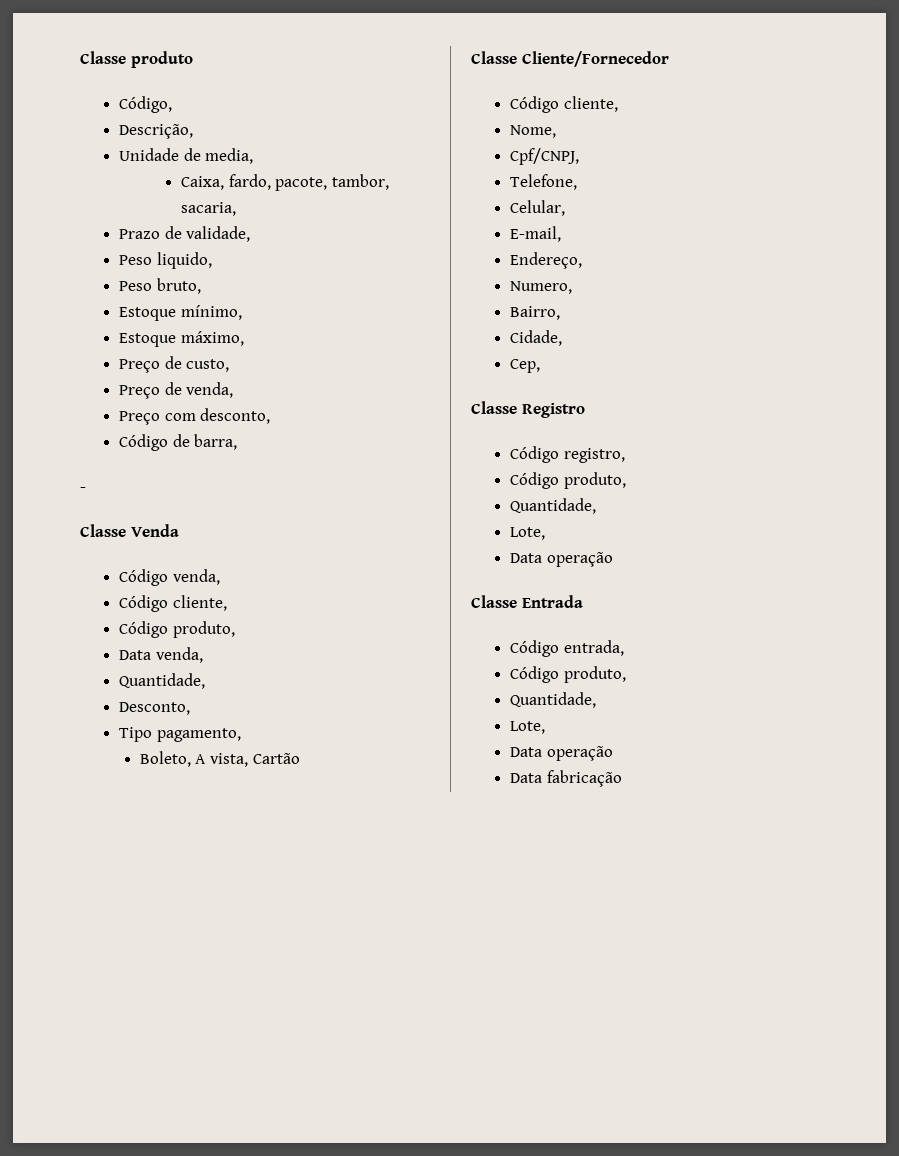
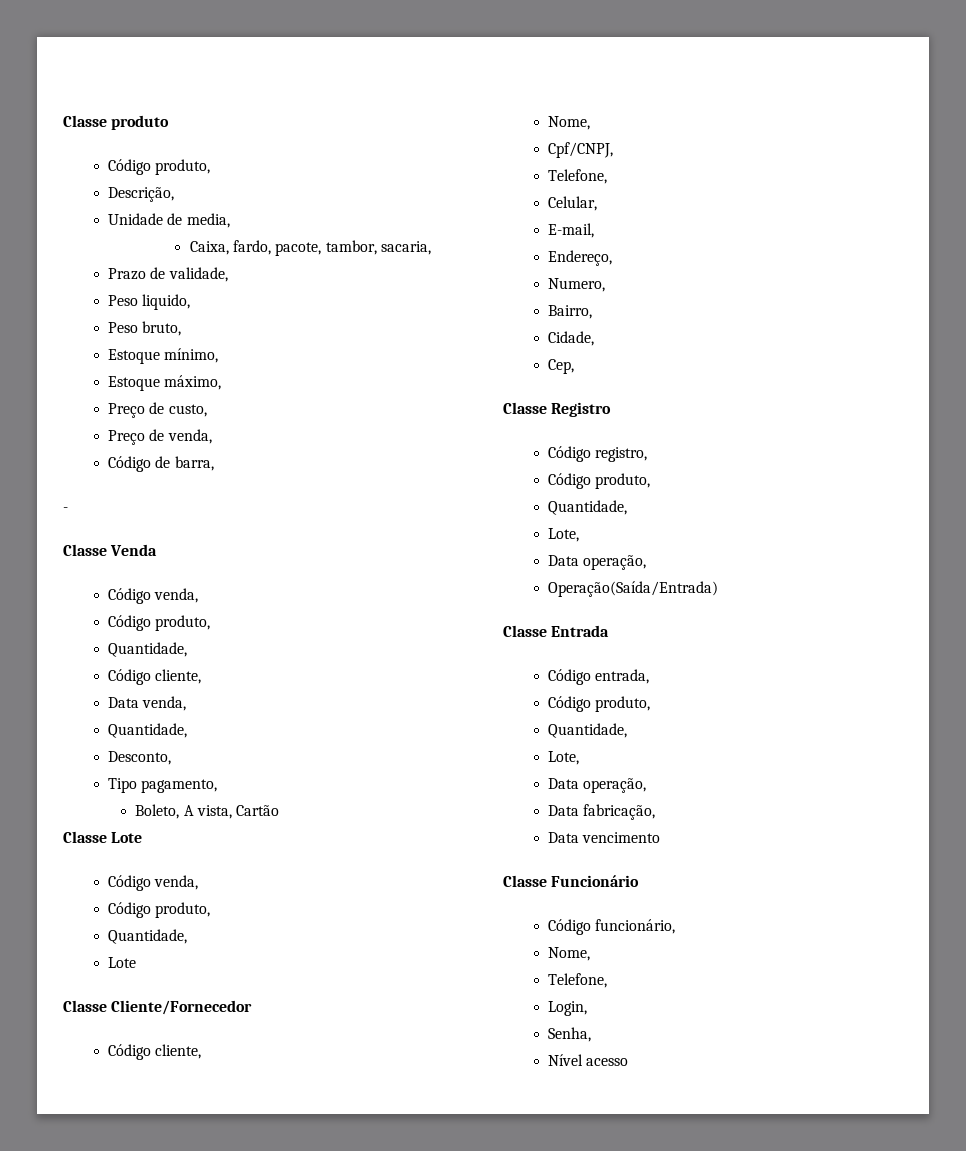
[119,96,173,113] Código, -> [107,159,211,175] Código produto,
[119,408,271,425] // Preço com desconto, -> (212, 436) none
[172,595,227,611] [119,621,235,638] cliente, // Código produto, -> [155,615,211,631] [107,642,187,657] [107,669,202,685] produto, // Quantidade, // Código cliente,
(300, 758) none -> [63,831,143,843] [107,875,199,891] [107,902,211,918] [107,929,187,944] [107,957,136,968] // Classe Lote // Código venda, // Código produto, // Quantidade, // Lote
[546,552,613,567] operação -> [583,555,647,570] [547,581,718,597] operação, // Operação(Saída/Entrada)
[546,746,613,761] [510,770,622,787] operação // Data fabricação -> [583,778,647,793] [547,804,656,820] [547,832,661,843] [503,875,640,887] [547,919,676,935] [547,947,590,961] [547,973,607,988] [547,1001,587,1016] [547,1027,591,1042] [547,1054,629,1066] operação, // Data fabricação, // Data vencimento // Classe Funcionário // Código funcionário, // Nome, // Telefone, // Login, // Senha, // Nível acesso

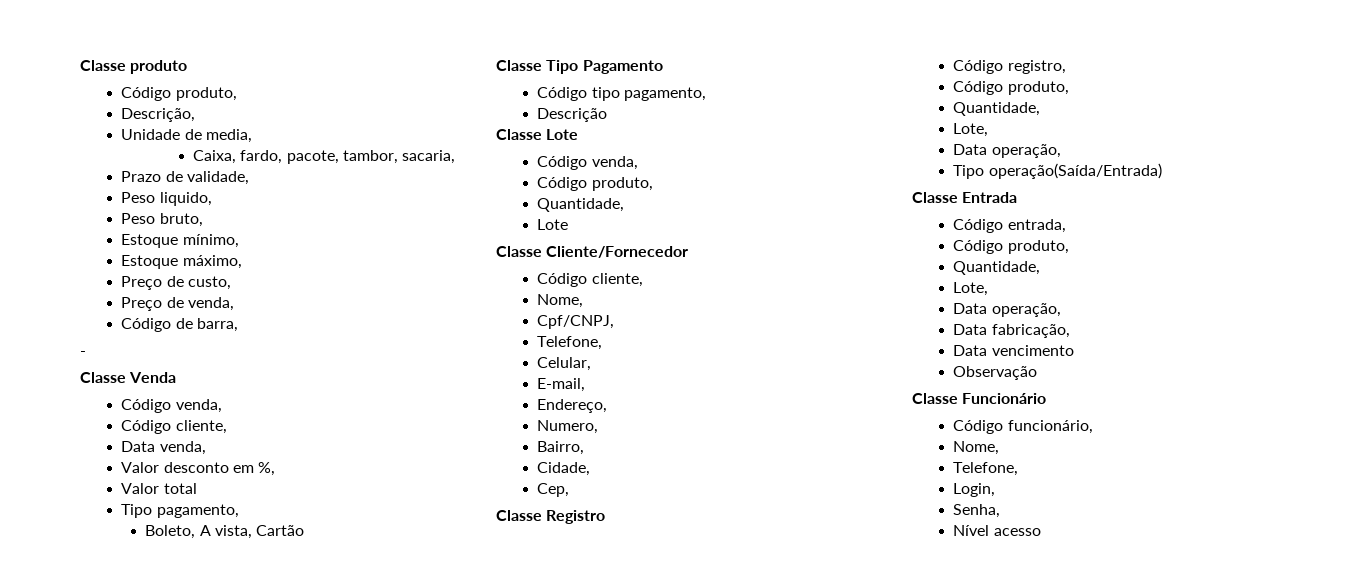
[107,615,211,631] [107,642,187,657] // Código produto, // Quantidade, -> (222, 406) none
[107,723,187,738] [107,751,171,765] Quantidade, // Desconto, -> [121,462,276,476] [121,483,197,494] Valor desconto em %, // Valor total
(280, 810) none -> [496,60,663,74] [537,87,707,101] [537,108,608,122] // Classe Tipo Pagamento // Código tipo pagamento, // Descrição
[547,581,718,597] Operação(Saída/Entrada) -> [953,163,1162,179] Tipo operação(Saída/Entrada)
(661, 837) none -> [953,366,1038,380] // Observação

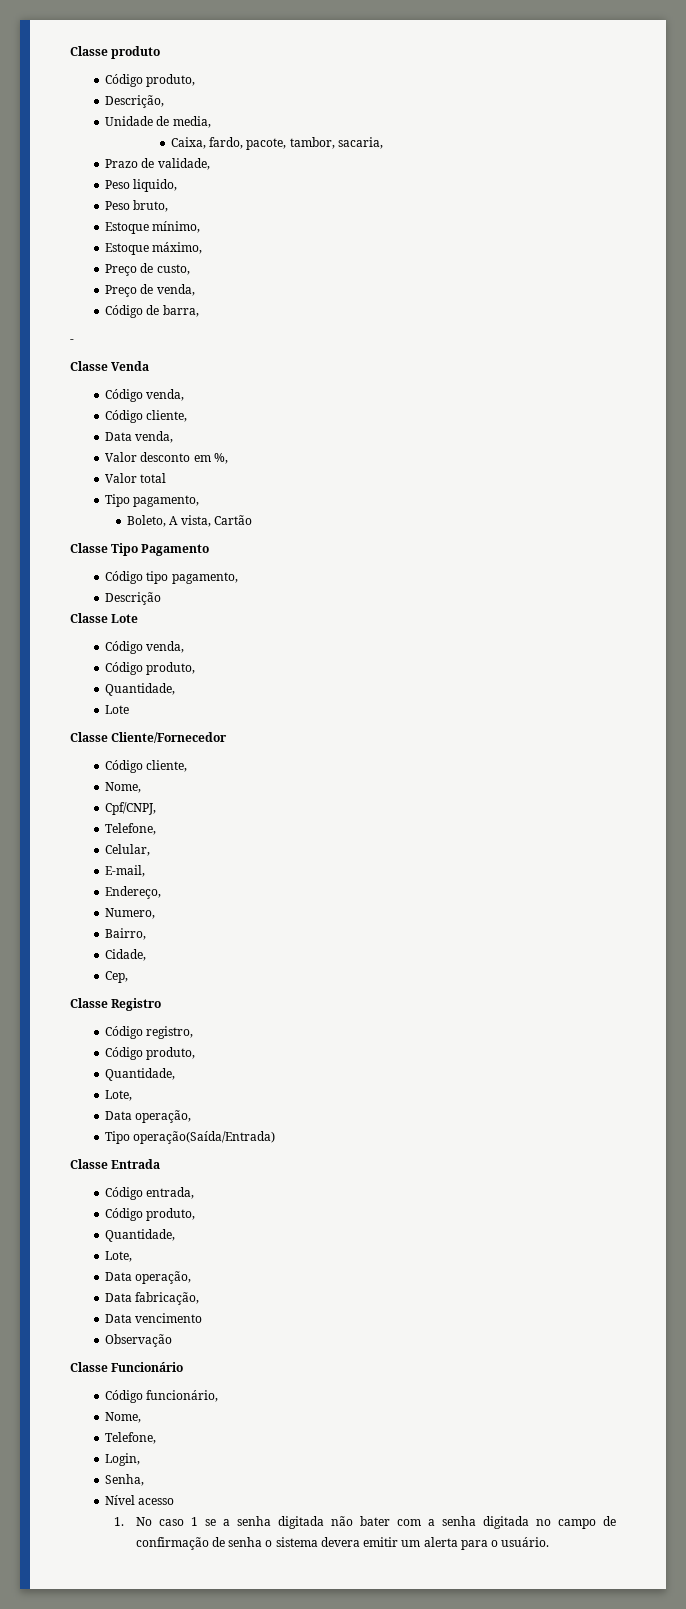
(1041, 532) none -> [113,1516,616,1529] [135,1537,550,1550] // 1. No caso 1 se a senha digitada não bater com a senha digitada no campo de confirmação de senha o sistema devera emitir um alerta para o usuário.

